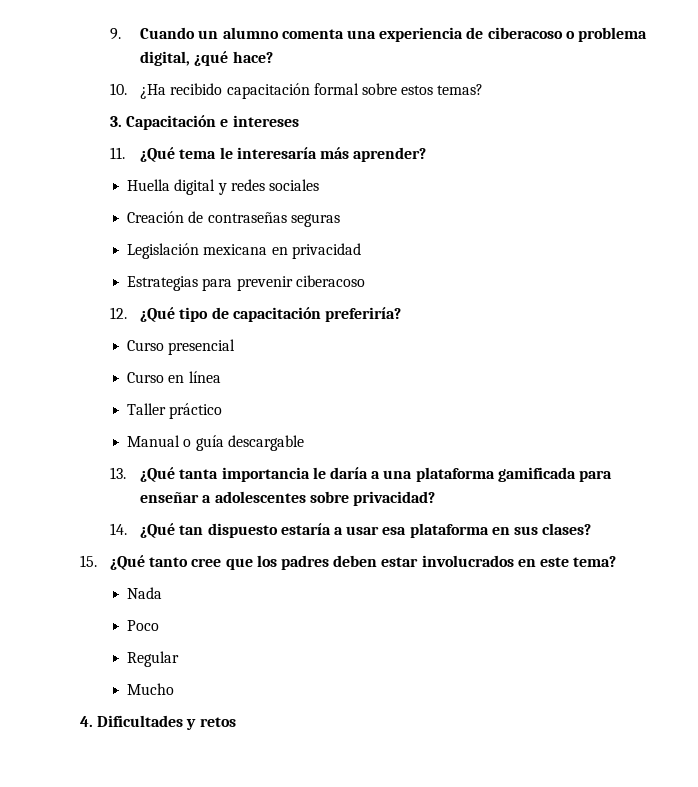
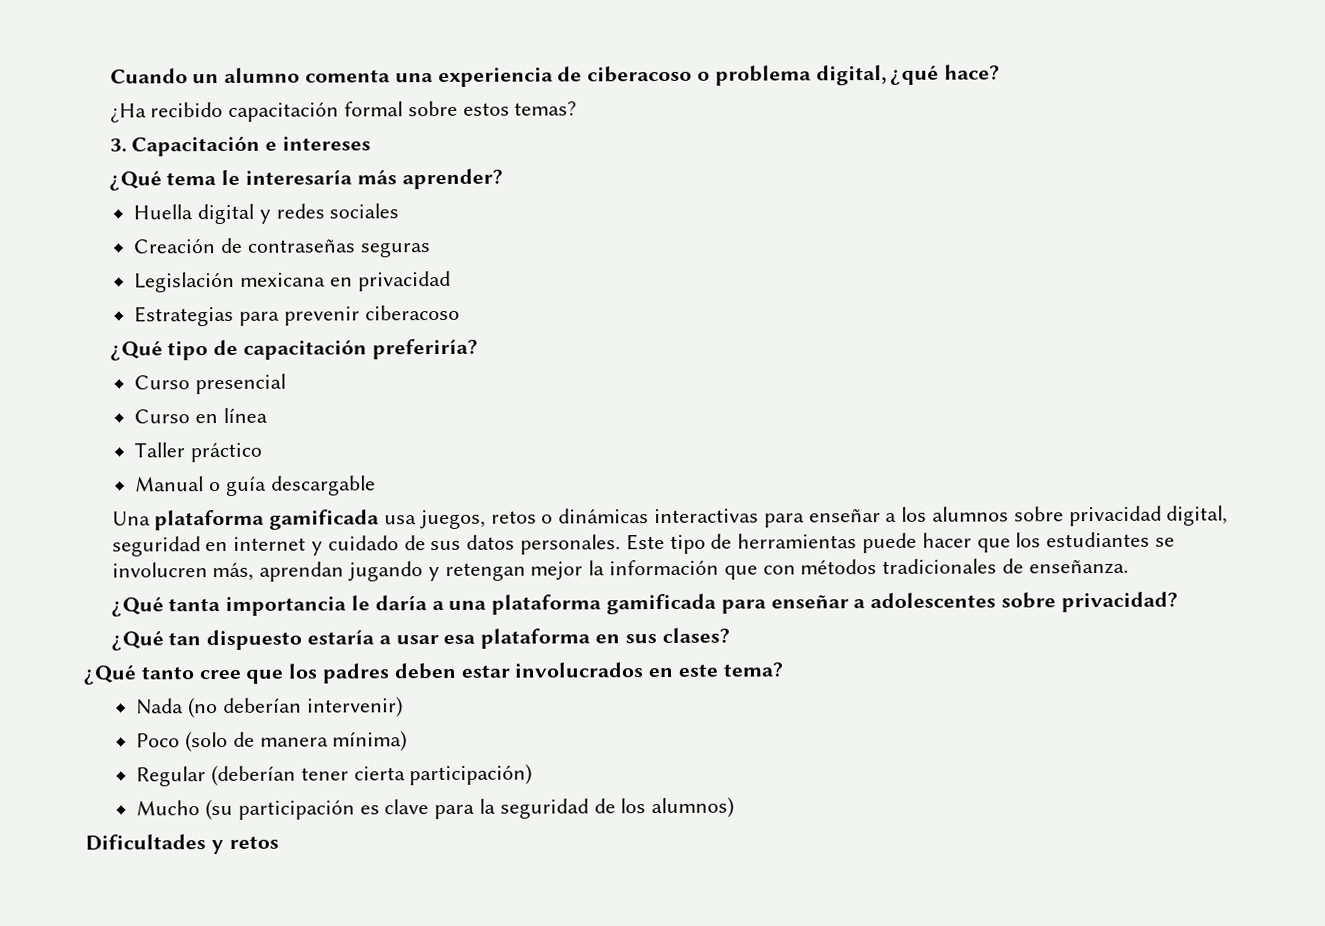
[110,28,122,40] 9. -> (109, 76) none
[110,83,128,95] 10. -> (1001, 72) none
[110,147,126,159] 11. -> (371, 143) none
[110,307,128,319] 12. -> (460, 312) none
[110,467,127,479] 13. -> [111,505,1229,531] [111,531,1176,557] [111,558,1129,582] Una plataforma gamificada usa juegos, retos o dinámicas interactivas para enseñar a los alumnos sobre privacidad digital, seguridad en internet y cuidado de sus datos personales. Este tipo de herramientas puede hacer que los estudiantes se involucren más, aprendan jugando y retengan mejor la información que con métodos tradicionales de enseñanza. //
[110,523,128,535] 14. -> (1178, 602) none
[80,555,97,567] 15. -> (730, 636) none
[127,620,160,631] [127,651,180,667] [127,683,175,695] [80,716,93,727] // Poco // Regular // Mucho // 4. -> [188,696,403,719] [136,730,408,753] [136,763,533,787] [136,796,735,821] (no deberían intervenir) // Poco (solo de manera mínima) // Regular (deberían tener cierta participación) // Mucho (su participación es clave para la seguridad de los alumnos) //

